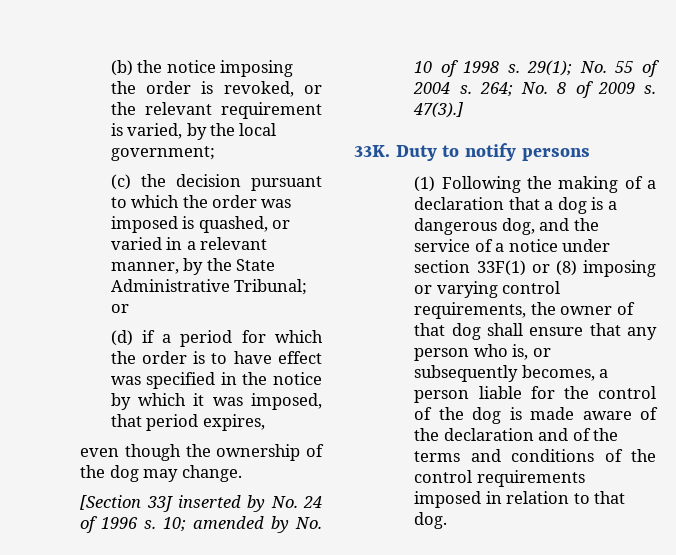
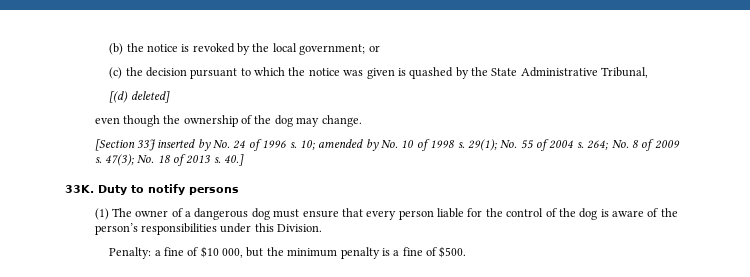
[219,60,293,77] [110,81,322,97] [110,102,322,119] [110,123,183,139] imposing the order is revoked, or the relevant requirement is varied, -> [181,43,235,53] is revoked
(215, 153) none -> [368,45,380,52] or
[211,195,292,208] [110,216,290,233] [110,237,267,250] [110,258,275,275] [110,279,308,295] [110,304,129,313] [110,330,323,347] [110,351,322,364] [110,372,322,389] [110,393,322,410] [110,414,265,431] order was imposed is quashed, or varied in a relevant manner, by the State Administrative Tribunal; or // (d) if a period for which the order is to have effect was specified in the notice by which it was imposed, that period expires, -> [308,67,649,79] [109,91,170,103] notice was given is quashed by the State Administrative Tribunal, // [(d) deleted]
[413,102,464,118] 47(3).] -> [104,154,245,166] 47(3); No. 18 of 2013 s. 40.]
[441,176,656,193] [414,197,617,214] [414,218,599,235] [414,239,611,252] [414,260,656,277] [414,281,561,298] [414,302,635,319] [414,323,657,340] [414,344,551,361] [414,365,609,382] Following the making of a declaration that a dog is a dangerous dog, and the service of a notice under section 33F(1) or (8) imposing or varying control requirements, the owner of that dog shall ensure that any person who is, or subsequently becomes, a -> [111,208,397,220] The owner of a dangerous dog must ensure that every
[530,407,575,420] made -> (609, 213) none
[443,428,619,441] [414,449,656,462] [414,470,585,487] [414,491,626,508] [414,512,448,529] declaration and of the terms and conditions of the control requirements imposed in relation to that dog. -> [94,223,322,235] [109,246,467,259] person’s responsibilities under this Division. // Penalty: a fine of $10 000, but the minimum penalty is a fine of $500.

